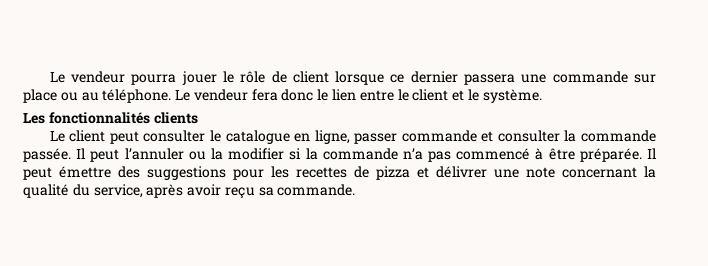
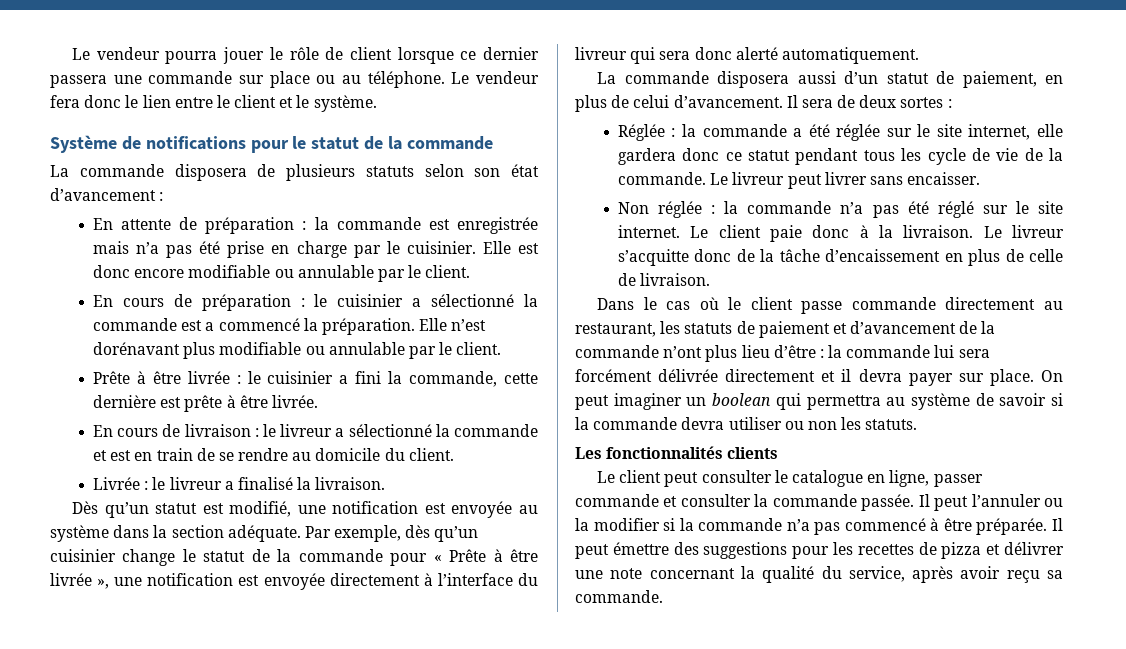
(542, 96) none -> [50,135,493,153] [50,164,539,181] [50,188,164,201] [92,217,538,234] [92,241,540,258] [92,265,471,282] [92,294,538,311] [92,318,487,335] [92,342,502,359] [92,371,538,387] [92,395,318,412] [92,424,538,437] [92,448,454,461] [92,477,386,490] [72,501,539,518] [50,525,479,542] [50,549,538,566] [50,573,538,590] [575,47,919,64] [597,71,1063,88] [575,95,952,112] [617,124,1063,141] [617,148,1063,165] [617,172,981,189] [617,201,1063,218] [617,225,1064,242] [617,249,1063,266] [617,273,711,286] [597,297,1063,314] [575,321,996,338] [575,345,990,362] [575,369,1063,386] [575,393,1063,410] [575,417,918,430] // Système de notifications pour le statut de la commande // La commande disposera de plusieurs statuts selon son état d’avancement : // En attente de préparation : la commande est enregistrée mais n’a pas été prise en charge par le cuisinier. Elle est donc encore modifiable ou annulable par le client. // En cours de préparation : le cuisinier a sélectionné la commande est a commencé la préparation. Elle n’est dorénavant plus modifiable ou annulable par le client. // Prête à être livrée : le cuisinier a fini la commande, cette dernière est prête à être livrée. // En cours de livraison : le livreur a sélectionné la commande et est en train de se rendre au domicile du client. // Livrée : le livreur a finalisé la livraison. // Dès qu’un statut est modifié, une notification est envoyée au système dans la section adéquate. Par exemple, dès qu’un cuisinier change le statut de la commande pour « Prête à être livrée », une notification est envoyée directement à l’interface du livreur qui sera donc alerté automatiquement. // La commande disposera aussi d’un statut de paiement, en plus de celui d’avancement. Il sera de deux sortes : // Réglée : la commande a été réglée sur le site internet, elle gardera donc ce statut pendant tous les cycle de vie de la commande. Le livreur peut livrer sans encaisser. // Non réglée : la commande n’a pas été réglé sur le site internet. Le client paie donc à la livraison. Le livreur s’acquitte donc de la tâche d’encaissement en plus de celle de livraison. // Dans le cas où le client passe commande directement au restaurant, les statuts de paiement et d’avancement de la commande n’ont plus lieu d’être : la commande lui sera forcément délivrée directement et il devra payer sur place. On peut imaginer un boolean qui permettra au système de savoir si la commande devra utiliser ou non les statuts.

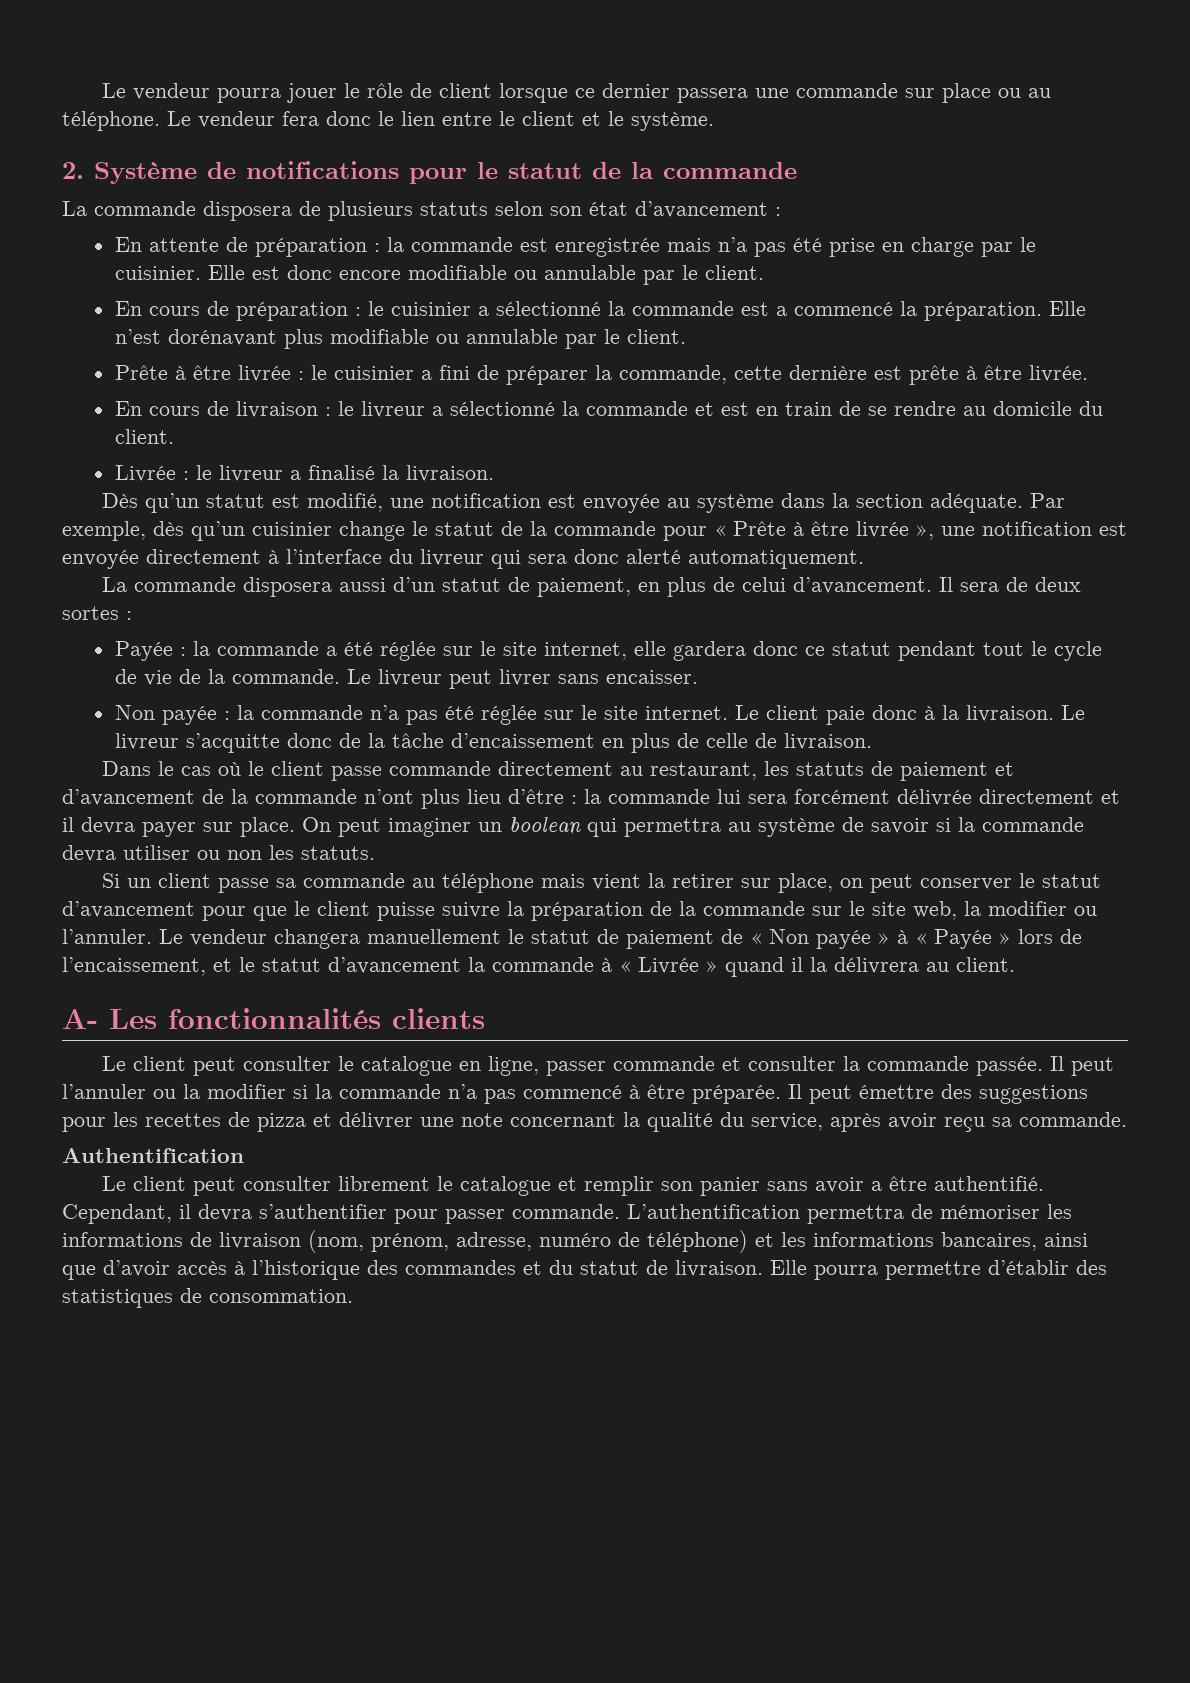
(377, 103) none -> [62,162,84,179] 2.
(382, 377) none -> [476,365,588,385] de préparer
[617,124,665,141] Réglée -> [114,641,173,661] Payée
[863,148,922,161] tous les -> [982,641,1047,656] tout le
[658,201,703,218] réglée -> [161,706,217,725] payée
[937,201,974,218] réglé -> [480,705,537,725] réglée
(918, 424) none -> [102,873,1102,893] [62,901,1097,921] [62,929,1082,949] [62,957,1015,977] [62,1009,98,1029] Si un client passe sa commande au téléphone mais vient la retirer sur place, on peut conserver le statut d’avancement pour que le client puisse suivre la préparation de la commande sur le site web, la modifier ou l’annuler. Le vendeur changera manuellement le statut de paiement de « Non payée » à « Payée » lors de l’encaissement, et le statut d’avancement la commande à « Livrée » quand il la délivrera au client. // A-
(663, 596) none -> [62,1148,244,1163] [102,1176,1045,1196] [62,1204,1072,1224] [62,1230,1088,1253] [62,1260,1107,1280] [62,1288,353,1308] // Authentification // Le client peut consulter librement le catalogue et remplir son panier sans avoir a être authentifié. Cependant, il devra s’authentifier pour passer commande. L’authentification permettra de mémoriser les informations de livraison (nom, prénom, adresse, numéro de téléphone) et les informations bancaires, ainsi que d’avoir accès à l’historique des commandes et du statut de livraison. Elle pourra permettre d’établir des statistiques de consommation.

